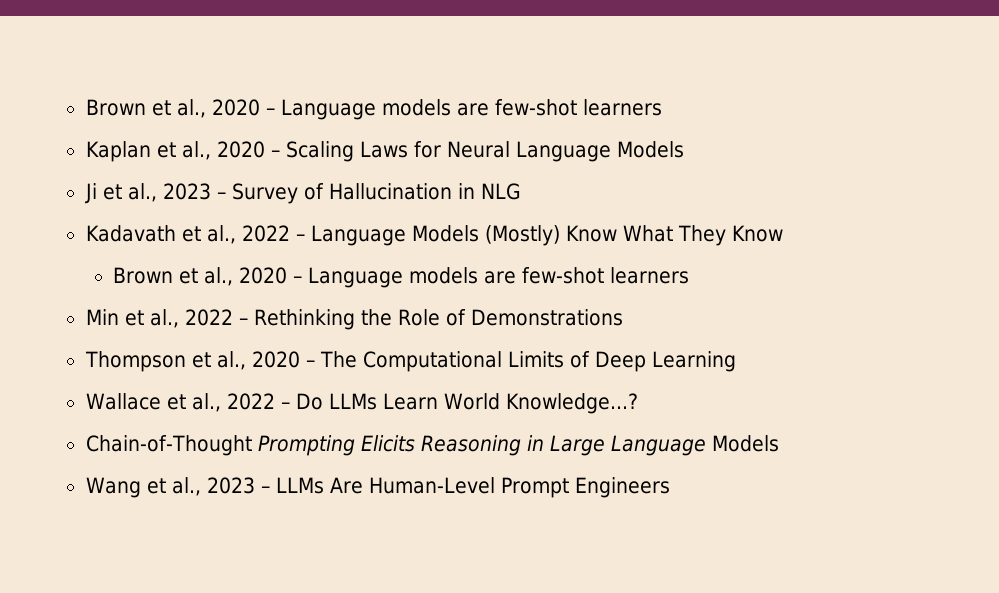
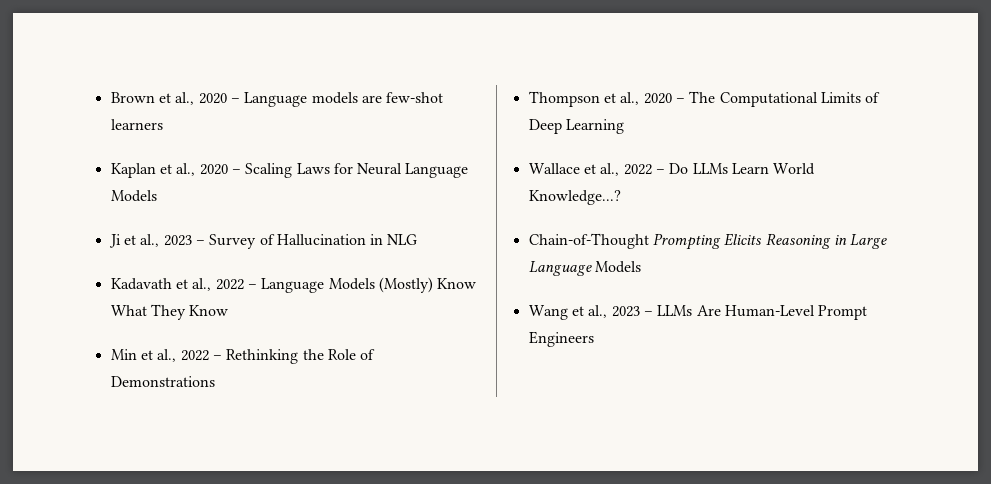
[113,267,690,288] // Brown et al., 2020 – Language models are few-shot learners -> (229, 310) none

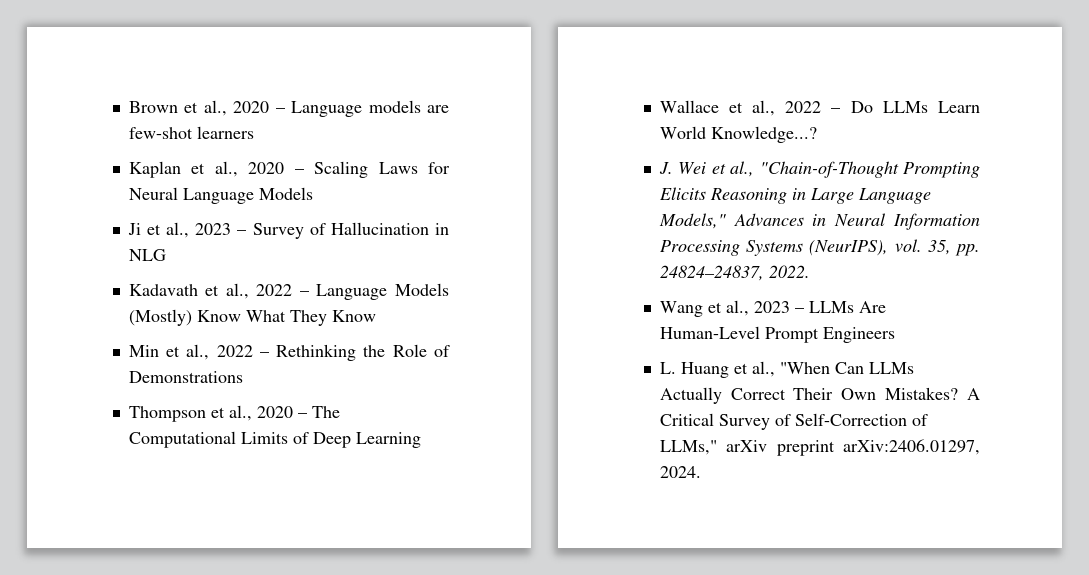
[528,233,649,249] Chain-of-Thought -> [658,161,899,178] J. Wei et al., "Chain-of-Thought
[594,261,641,273] Models -> [658,213,980,230] [659,239,980,256] [659,265,810,281] Models," Advances in Neural Information Processing Systems (NeurIPS), vol. 35, pp. 24824–24837, 2022.
(594, 339) none -> [659,361,914,378] [659,387,980,404] [659,413,928,430] [659,439,980,456] [659,466,701,478] // L. Huang et al., "When Can LLMs Actually Correct Their Own Mistakes? A Critical Survey of Self-Correction of LLMs," arXiv preprint arXiv:2406.01297, 2024.

